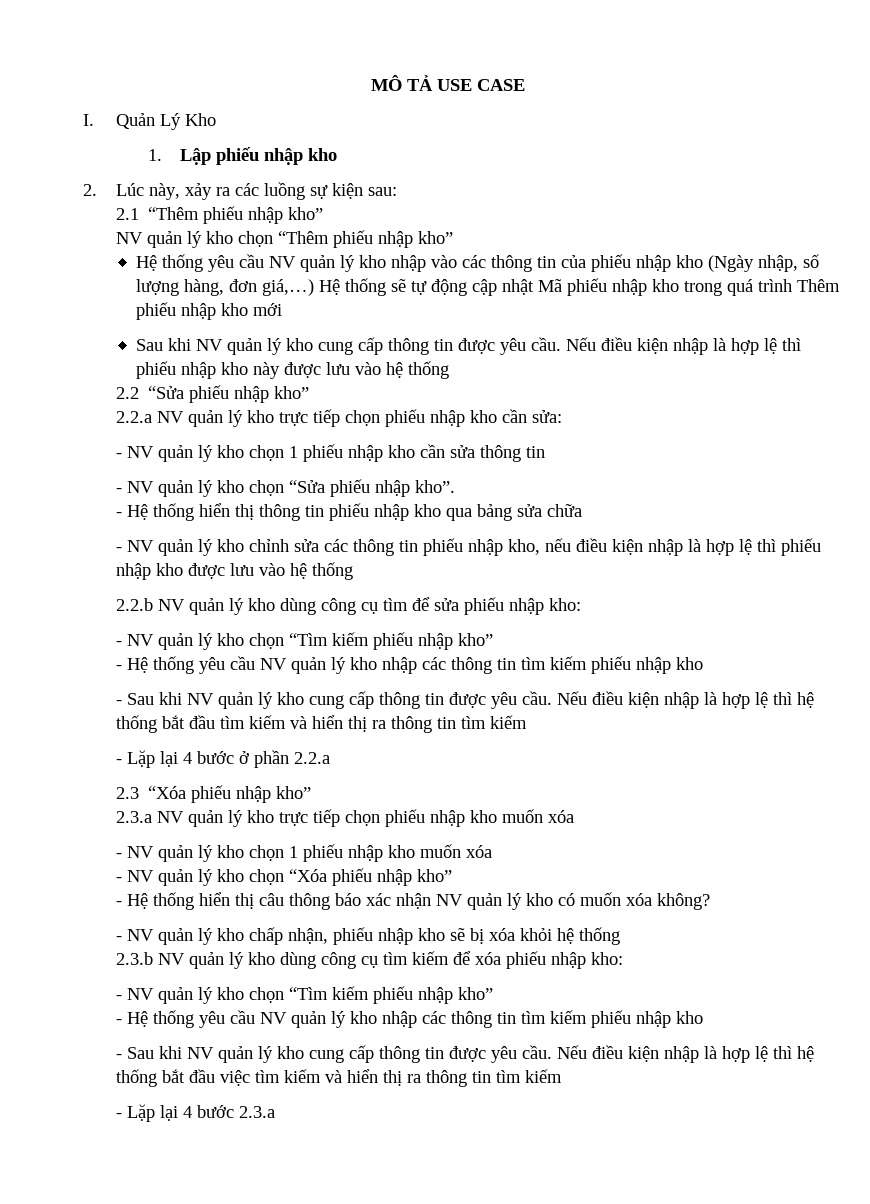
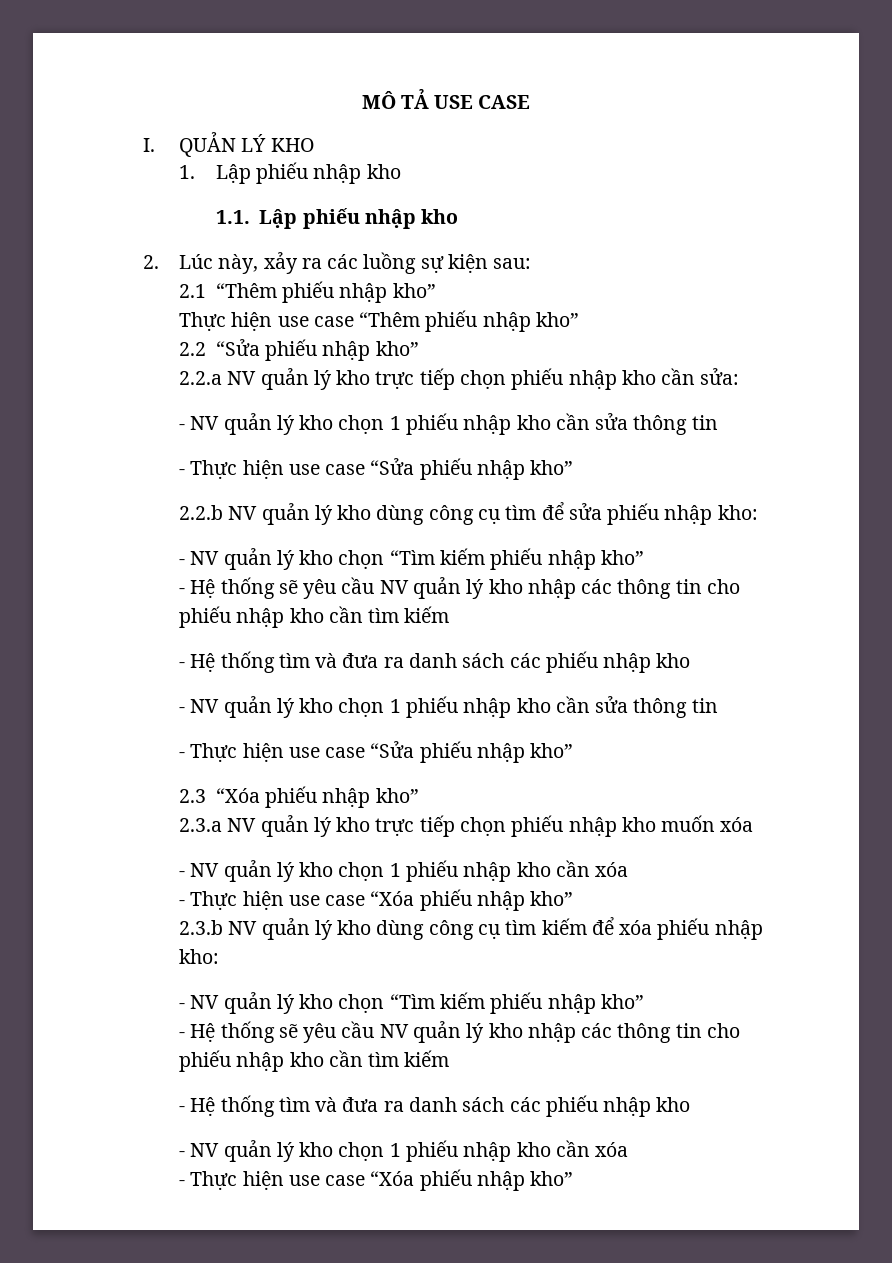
[115,113,216,130] [148,149,163,161] Quản Lý Kho // 1. -> [179,132,314,157] [179,162,401,184] [215,210,250,224] QUẢN LÝ KHO // 1. Lập phiếu nhập kho // 1.1.
[115,230,453,248] [136,254,820,272] [136,278,841,296] [136,302,283,320] [136,337,802,355] [136,361,450,379] NV quản lý kho chọn “Thêm phiếu nhập kho” // Hệ thống yêu cầu NV quản lý kho nhập vào các thông tin của phiếu nhập kho (Ngày nhập, số lượng hàng, đơn giá,…) Hệ thống sẽ tự động cập nhật Mã phiếu nhập kho trong quá trình Thêm phiếu nhập kho mới // Sau khi NV quản lý kho cung cấp thông tin được yêu cầu. Nếu điều kiện nhập là hợp lệ thì phiếu nhập kho này được lưu vào hệ thống -> [179,310,580,332] Thực hiện use case “Thêm phiếu nhập kho”
[126,479,455,497] [115,503,582,521] [115,538,821,556] [115,562,353,580] NV quản lý kho chọn “Sửa phiếu nhập kho”. // - Hệ thống hiển thị thông tin phiếu nhập kho qua bảng sửa chữa // - NV quản lý kho chỉnh sửa các thông tin phiếu nhập kho, nếu điều kiện nhập là hợp lệ thì phiếu nhập kho được lưu vào hệ thống -> [190,458,574,480] Thực hiện use case “Sửa phiếu nhập kho”
(194, 665) none -> [278,580,298,594] sẽ
[520,656,703,674] [115,691,814,709] [115,715,527,733] [115,750,330,768] tìm kiếm phiếu nhập kho // - Sau khi NV quản lý kho cung cấp thông tin được yêu cầu. Nếu điều kiện nhập là hợp lệ thì hệ thống bắt đầu tìm kiếm và hiển thị ra thông tin tìm kiếm // - Lặp lại 4 bước ở phần 2.2.a -> [706,579,740,594] [179,606,450,628] [179,651,691,673] [179,696,718,718] [179,741,574,763] cho phiếu nhập kho cần tìm kiếm // - Hệ thống tìm và đưa ra danh sách các phiếu nhập kho // - NV quản lý kho chọn 1 phiếu nhập kho cần sửa thông tin // - Thực hiện use case “Sửa phiếu nhập kho”
[419,844,492,858] [115,868,452,886] [115,892,710,910] [115,927,620,945] muốn xóa // - NV quản lý kho chọn “Xóa phiếu nhập kho” // - Hệ thống hiển thị câu thông báo xác nhận NV quản lý kho có muốn xóa không? // - NV quản lý kho chấp nhận, phiếu nhập kho sẽ bị xóa khỏi hệ thống -> [555,860,629,877] [179,889,574,911] cần xóa // - Thực hiện use case “Xóa phiếu nhập kho”
(194, 1019) none -> [278,1024,298,1038] sẽ
[520,1010,703,1028] [115,1045,814,1063] [115,1069,562,1087] [115,1104,275,1122] tìm kiếm phiếu nhập kho // - Sau khi NV quản lý kho cung cấp thông tin được yêu cầu. Nếu điều kiện nhập là hợp lệ thì hệ thống bắt đầu việc tìm kiếm và hiển thị ra thông tin tìm kiếm // - Lặp lại 4 bước 2.3.a -> [706,1023,740,1038] [179,1050,450,1072] [179,1095,691,1117] [179,1140,629,1162] [179,1169,574,1191] cho phiếu nhập kho cần tìm kiếm // - Hệ thống tìm và đưa ra danh sách các phiếu nhập kho // - NV quản lý kho chọn 1 phiếu nhập kho cần xóa // - Thực hiện use case “Xóa phiếu nhập kho”

